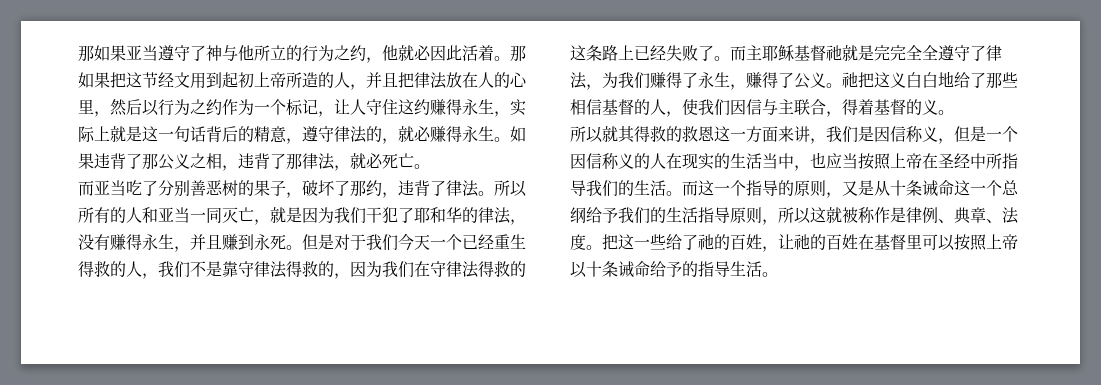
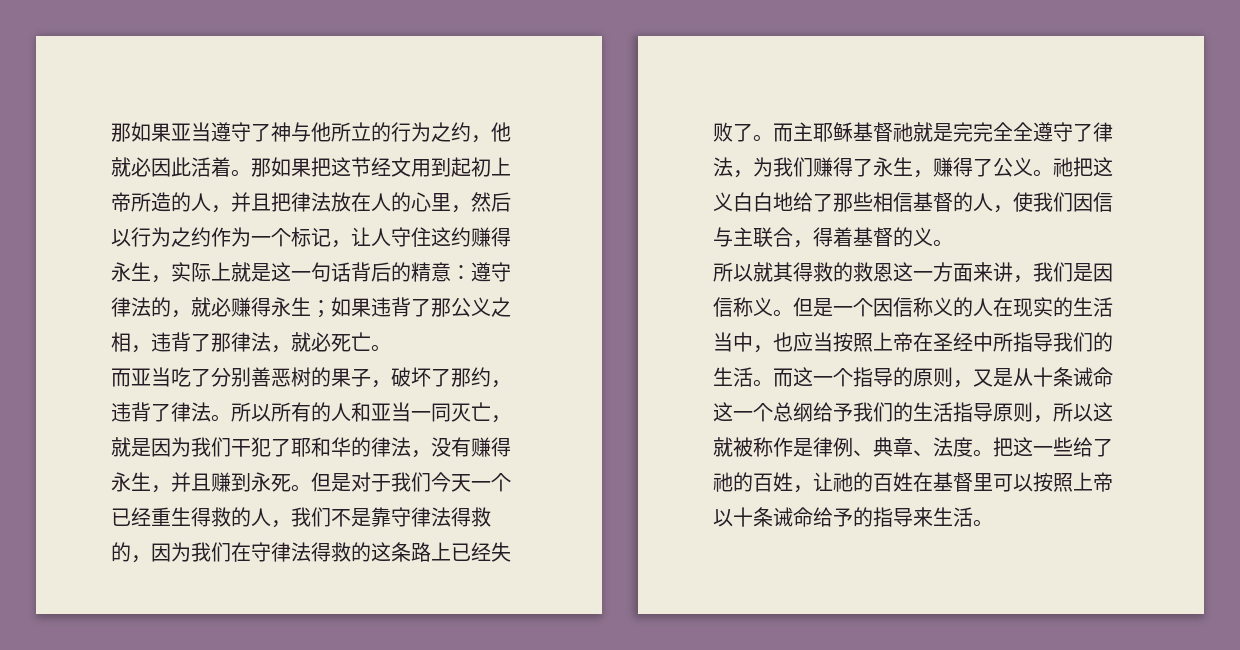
[286,138,302,144] ， -> [451,265,471,280] ：
[494,137,510,142] 。 -> [311,300,331,318] ；
[938,138,954,144] ， -> [773,309,793,317] 。
(730, 269) none -> [913,507,933,527] 来

